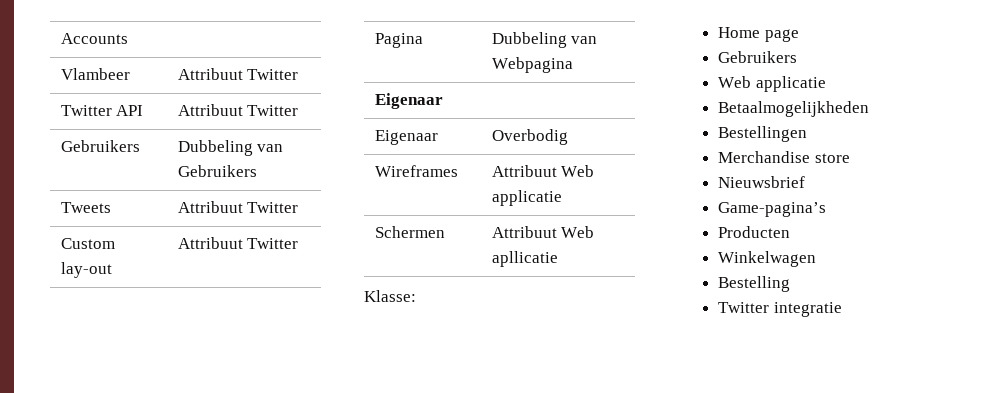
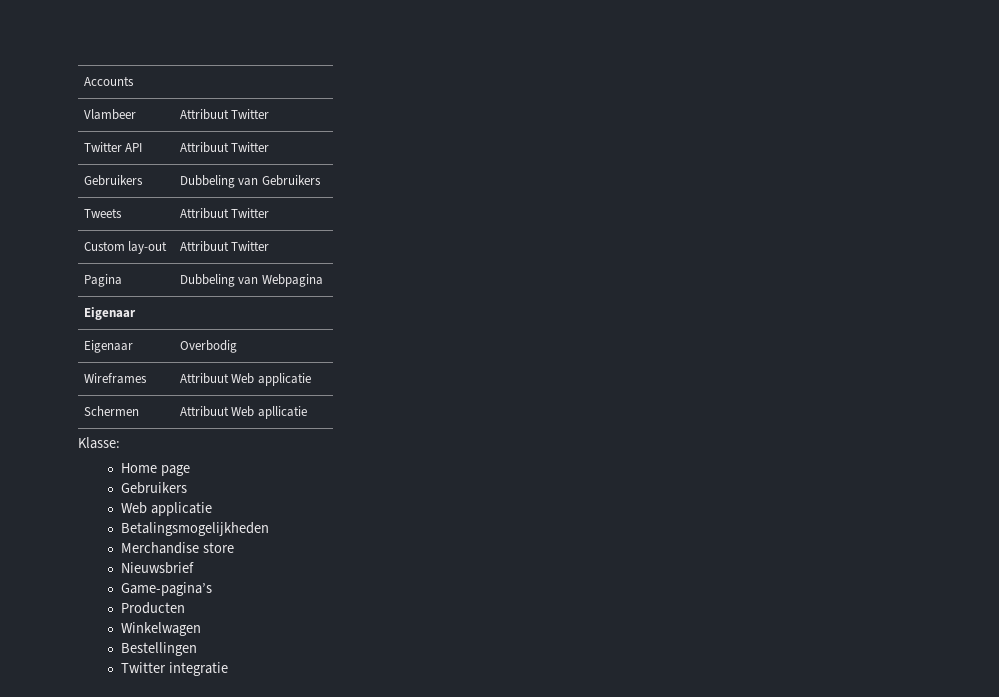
[718,101,870,117] [718,126,808,142] Betaalmogelijkheden // Bestellingen -> [120,522,269,536] Betalingsmogelijkheden
[718,276,791,292] Bestelling -> [120,642,197,656] Bestellingen

